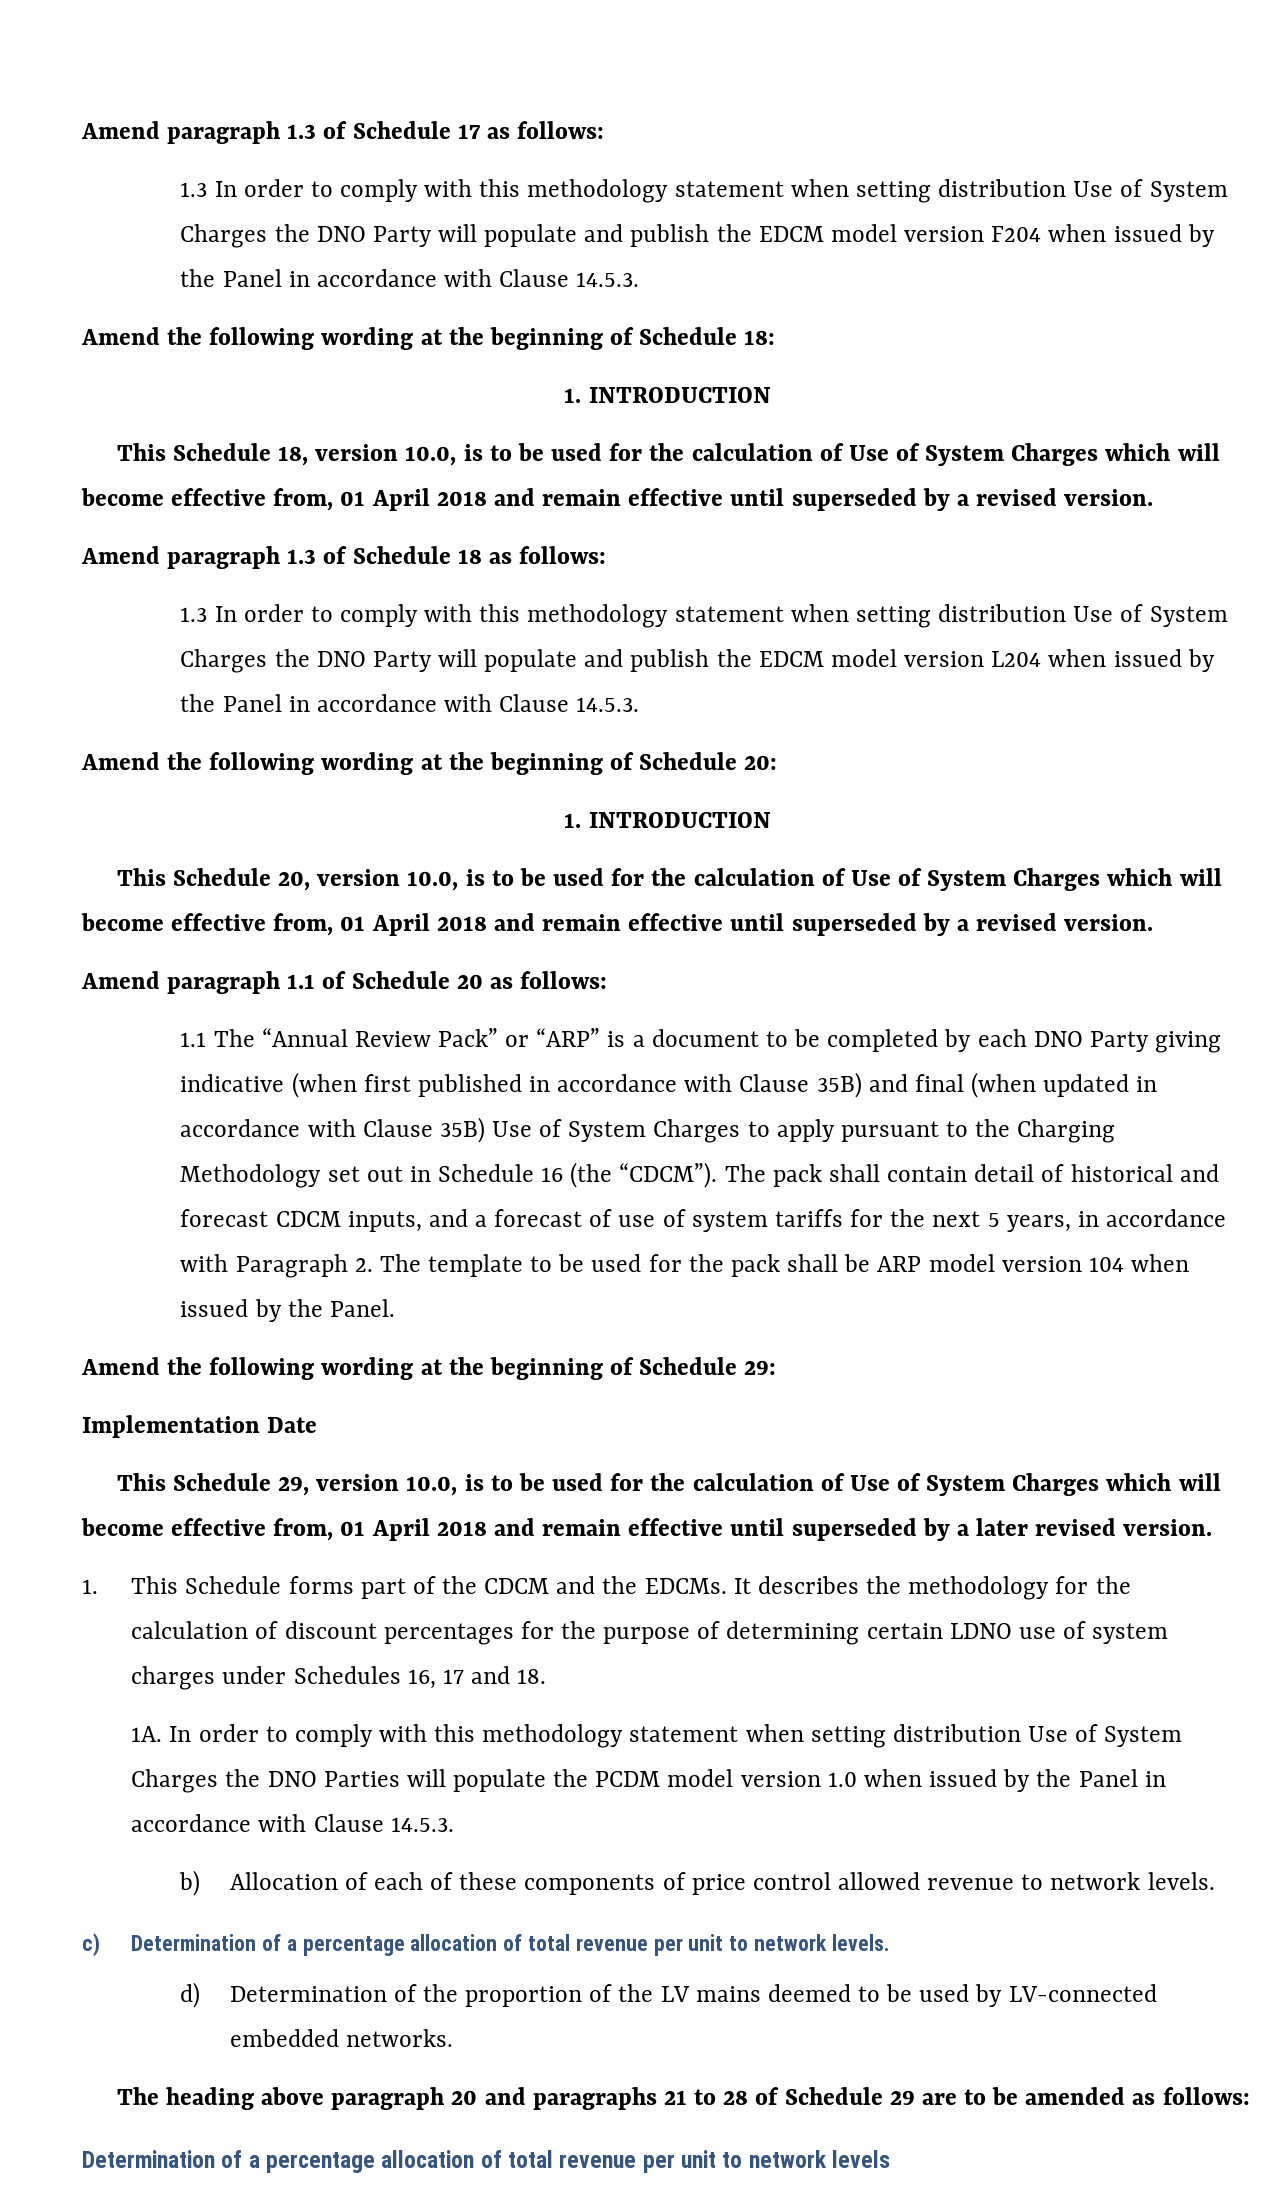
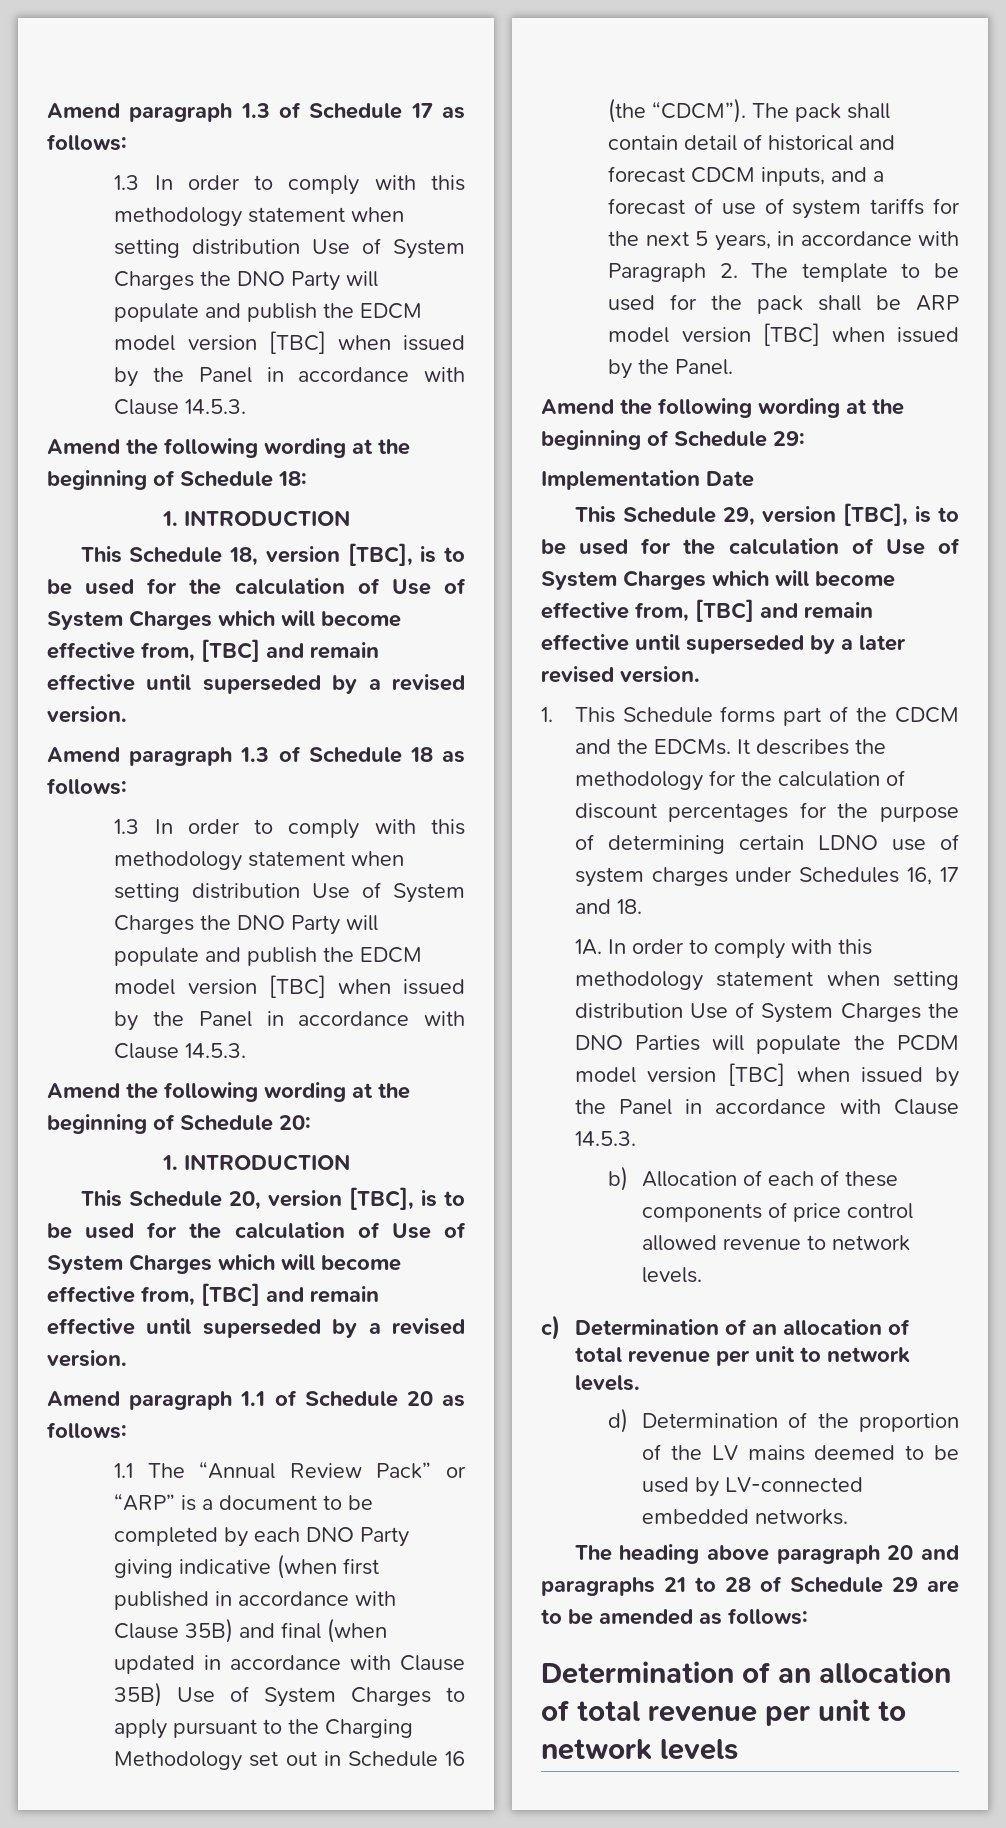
[991,226,1042,242] F204 -> [268,331,326,354] [TBC]
[405,446,457,466] 10.0, -> [347,543,413,566] [TBC],
[340,488,487,511] 01 April 2018 -> [201,639,260,662] [TBC]
[991,651,1042,667] L204 -> [268,975,326,998] [TBC]
[407,871,459,891] 10.0, -> [348,1187,414,1210] [TBC],
[340,913,487,936] 01 April 2018 -> [201,1283,260,1306] [TBC]
[1088,1257,1124,1272] 104 -> [762,323,820,346] [TBC]
[406,1476,458,1496] 10.0, -> [842,503,908,526] [TBC],
[340,1518,487,1541] 01 April 2018 -> [695,599,754,622] [TBC]
[827,1772,857,1787] 1.0 -> [727,1063,785,1086] [TBC]
[286,1936,405,1956] a percentage -> [751,1323,777,1335] an
[248,2152,376,2173] a percentage -> [778,1667,811,1683] an

